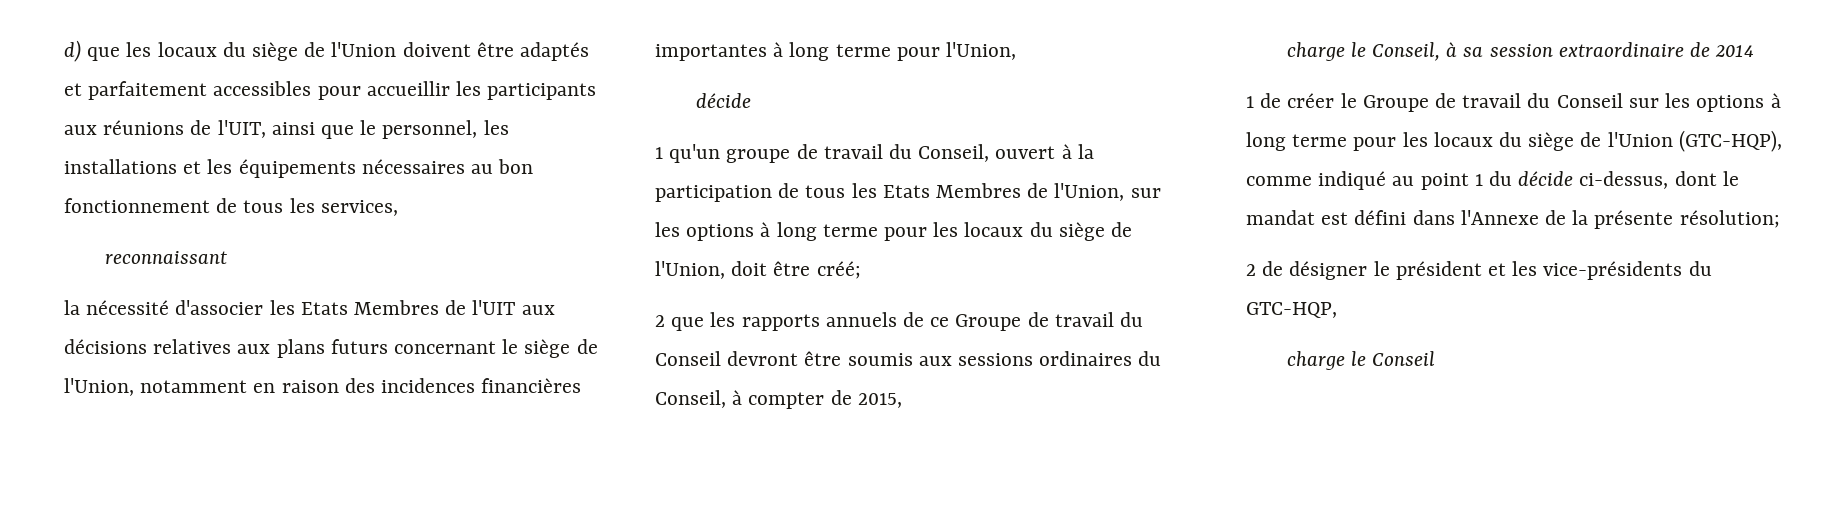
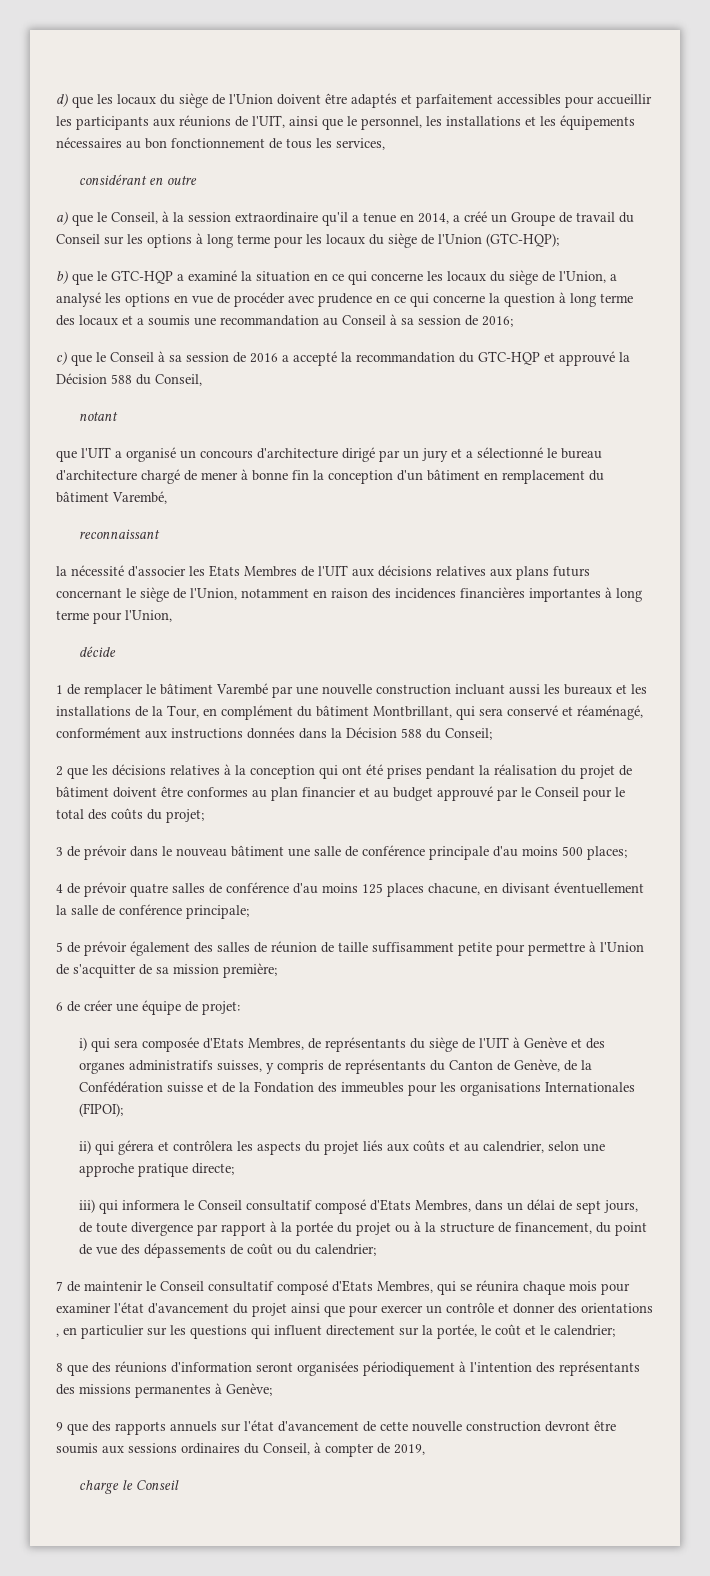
(398, 208) none -> [79,174,198,185] [56,211,634,226] [56,233,559,248] [56,270,617,285] [56,292,633,307] [56,314,513,327] [56,351,630,366] [56,373,202,386] [79,412,119,421] [56,447,602,462] [56,469,604,484] [56,491,167,504] // considérant en outre // a) que le Conseil, à la session extraordinaire qu'il a tenue en 2014, a créé un Groupe de travail du Conseil sur les options à long terme pour les locaux du siège de l'Union (GTC-HQP); // b) que le GTC-HQP a examiné la situation en ce qui concerne les locaux du siège de l'Union, a analysé les options en vue de procéder avec prudence en ce qui concerne la question à long terme des locaux et a soumis une recommandation au Conseil à sa session de 2016; // c) que le Conseil à sa session de 2016 a accepté la recommandation du GTC-HQP et approuvé la Décision 588 du Conseil, // notant // que l'UIT a organisé un concours d'architecture dirigé par un jury et a sélectionné le bureau d'architecture chargé de mener à bonne fin la conception d'un bâtiment en remplacement du bâtiment Varembé,
[669,144,1094,163] [655,183,1161,202] [655,222,1133,241] [655,261,861,279] [655,312,1144,331] [655,351,721,366] qu'un groupe de travail du Conseil, ouvert à la participation de tous les Etats Membres de l'Union, sur les options à long terme pour les locaux du siège de l'Union, doit être créé; // 2 que les rapports annuels de ce Groupe de travail du Conseil -> [67,683,647,698] [56,705,643,720] [56,727,492,740] [56,764,632,779] [56,786,625,801] [56,808,204,823] [56,845,627,860] [56,882,644,897] [56,904,249,919] [56,941,644,956] [56,963,277,978] [56,1000,240,1015] [79,1037,606,1052] [79,1059,593,1074] [79,1081,636,1096] [79,1103,124,1117] [79,1140,606,1155] [79,1163,235,1177] [79,1199,639,1214] [79,1221,648,1236] [79,1243,377,1258] [56,1280,630,1295] [56,1302,653,1317] [56,1324,615,1339] [56,1361,640,1376] [56,1383,272,1398] [56,1420,541,1435] de remplacer le bâtiment Varembé par une nouvelle construction incluant aussi les bureaux et les installations de la Tour, en complément du bâtiment Montbrillant, qui sera conservé et réaménagé, conformément aux instructions données dans la Décision 588 du Conseil; // 2 que les décisions relatives à la conception qui ont été prises pendant la réalisation du projet de bâtiment doivent être conformes au plan financier et au budget approuvé par le Conseil pour le total des coûts du projet; // 3 de prévoir dans le nouveau bâtiment une salle de conférence principale d'au moins 500 places; // 4 de prévoir quatre salles de conférence d'au moins 125 places chacune, en divisant éventuellement la salle de conférence principale; // 5 de prévoir également des salles de réunion de taille suffisamment petite pour permettre à l'Union de s'acquitter de sa mission première; // 6 de créer une équipe de projet: // i) qui sera composée d'Etats Membres, de représentants du siège de l'UIT à Genève et des organes administratifs suisses, y compris de représentants du Canton de Genève, de la Confédération suisse et de la Fondation des immeubles pour les organisations Internationales (FIPOI); // ii) qui gérera et contrôlera les aspects du projet liés aux coûts et au calendrier, selon une approche pratique directe; // iii) qui informera le Conseil consultatif composé d'Etats Membres, dans un délai de sept jours, de toute divergence par rapport à la portée du projet ou à la structure de financement, du point de vue des dépassements de coût ou du calendrier; // 7 de maintenir le Conseil consultatif composé d'Etats Membres, qui se réunira chaque mois pour examiner l'état d'avancement du projet ainsi que pour exercer un contrôle et donner des orientations , en particulier sur les questions qui influent directement sur la portée, le coût et le calendrier; // 8 que des réunions d'information seront organisées périodiquement à l'intention des représentants des missions permanentes à Genève; // 9 que des rapports annuels sur l'état d'avancement de cette nouvelle construction
[857,393,902,408] [1286,42,1755,61] [1246,93,1781,112] [1246,130,1782,152] [1246,171,1739,190] [1246,210,1780,229] [1246,261,1712,280] [1246,302,1337,318] 2015, // charge le Conseil, à sa session extraordinaire de 2014 // 1 de créer le Groupe de travail du Conseil sur les options à long terme pour les locaux du siège de l'Union (GTC-HQP), comme indiqué au point 1 du décide ci-dessus, dont le mandat est défini dans l'Annexe de la présente résolution; // 2 de désigner le président et les vice-présidents du GTC-HQP, -> [394,1444,425,1455] 2019,

